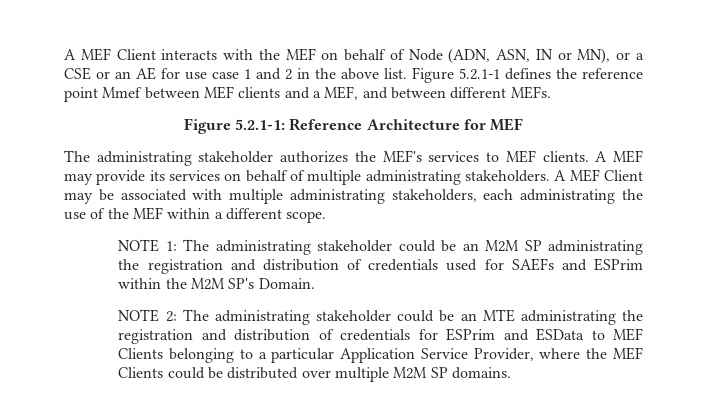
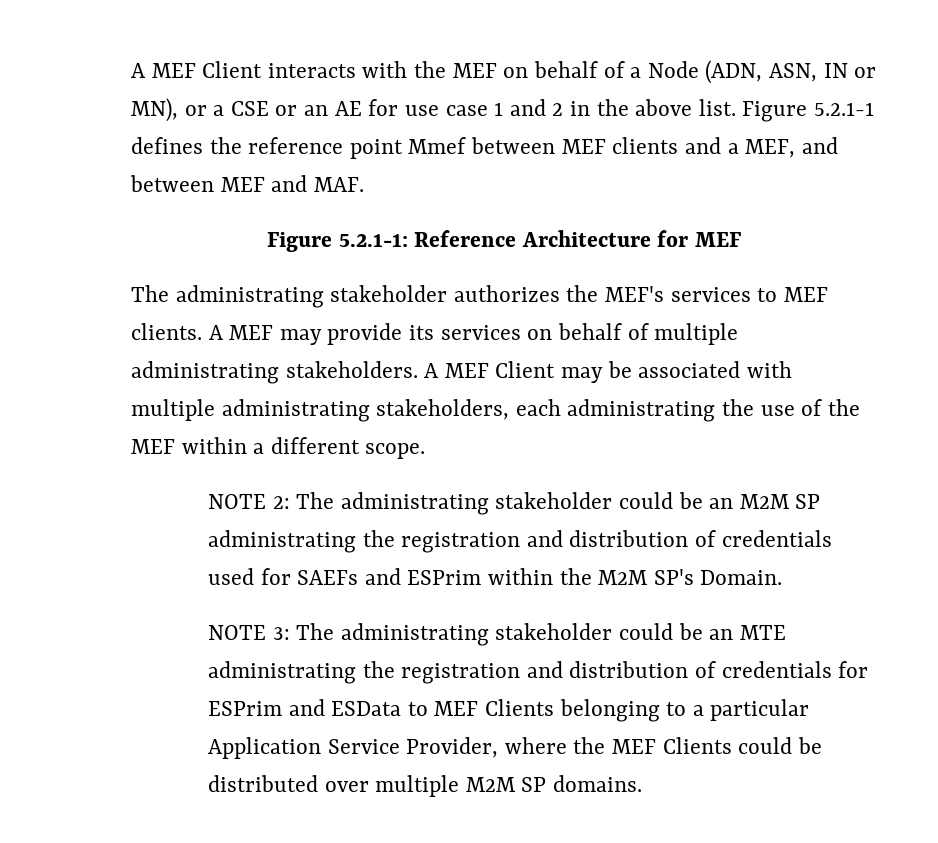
(405, 54) none -> [630,67,642,78] a
[450,86,551,99] different MEFs. -> [220,175,364,192] MEF and MAF.
[165,241,177,251] 1: -> [272,496,290,509] 2:
[165,311,177,322] 2: -> [272,627,290,640] 3:

